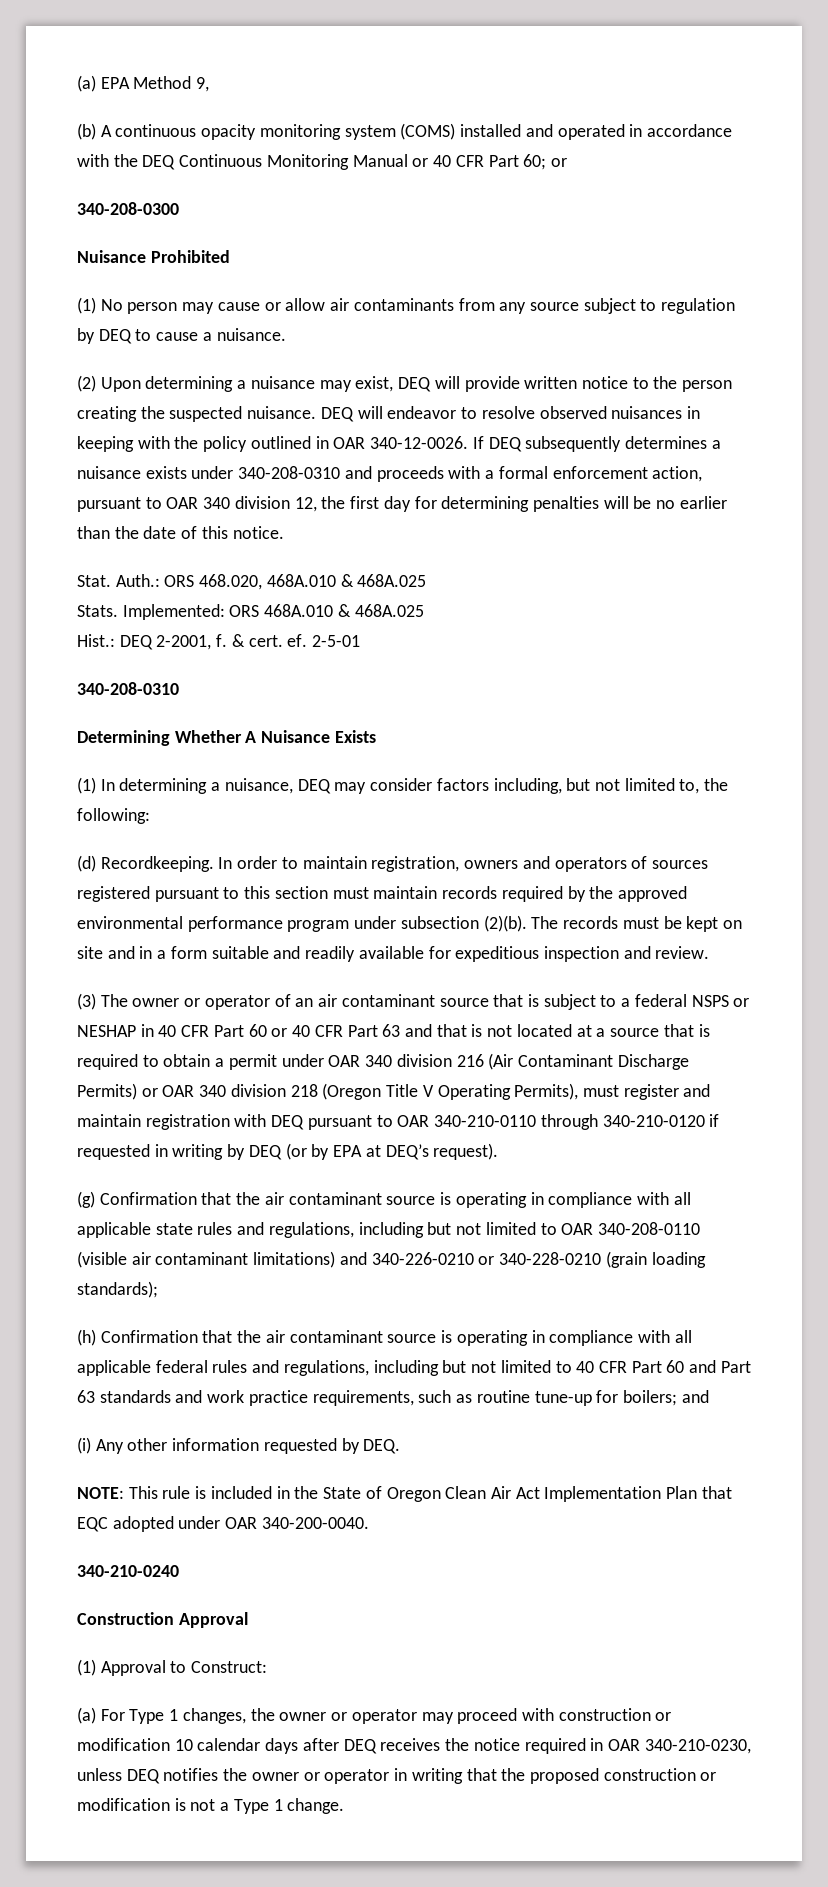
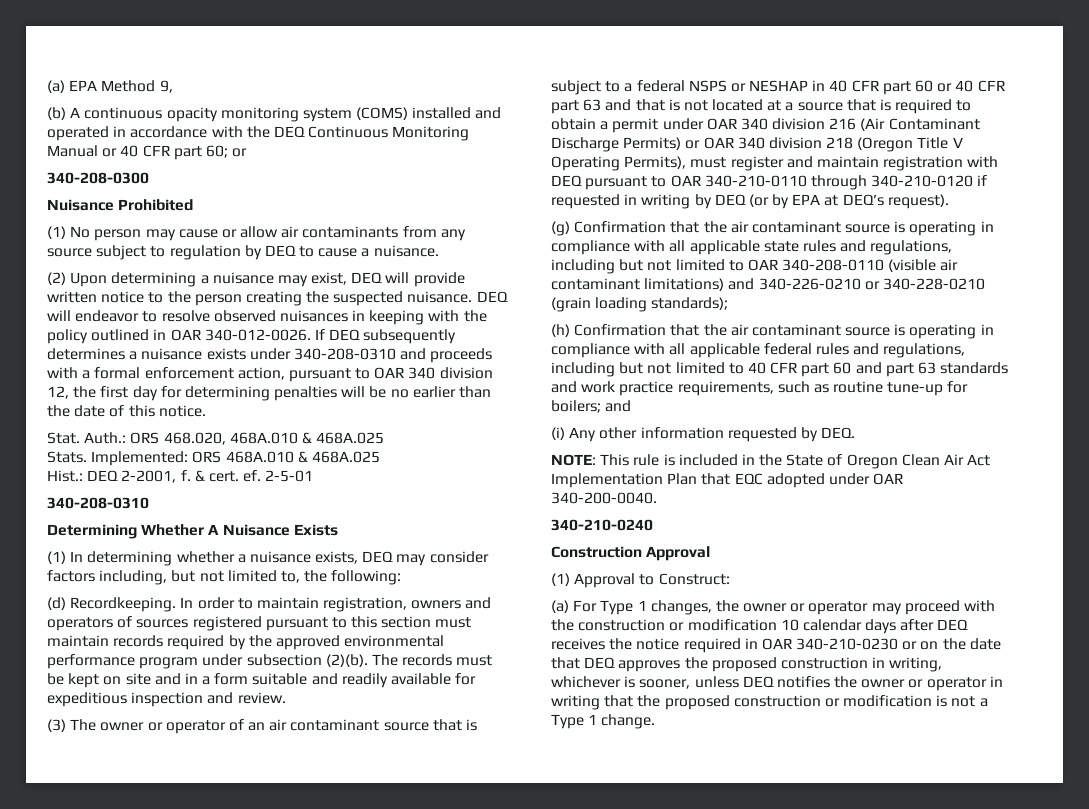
[488,155,519,167] Part -> [173,146,202,160] part
[370,436,469,449] 340-12-0026. -> [204,329,311,341] 340-012-0026.
[211,778,293,794] a nuisance, -> [176,551,359,564] whether a nuisance exists,
[213,1025,244,1037] Part -> [882,81,911,95] part
[347,1025,378,1037] Part -> [551,100,579,114] part
[631,1361,662,1373] Part -> [801,363,830,377] part
[720,1361,751,1373] Part -> [885,363,914,377] part
(554, 1714) none -> [551,619,574,631] the
[644,1739,751,1754] 340-210-0230, -> [796,638,1001,650] [551,657,943,672] [551,676,691,689] 340-210-0230 or on the date that DEQ approves the proposed construction in writing, whichever is sooner,

